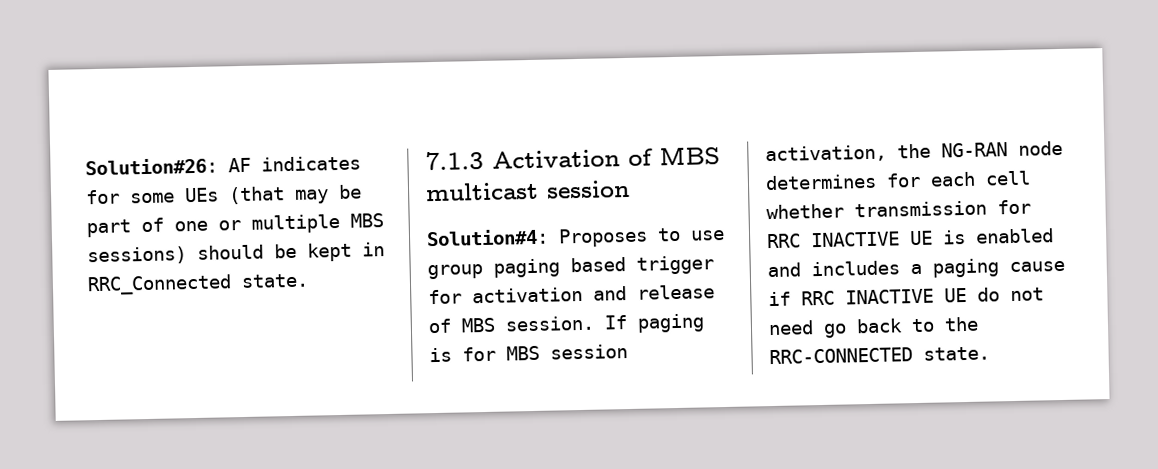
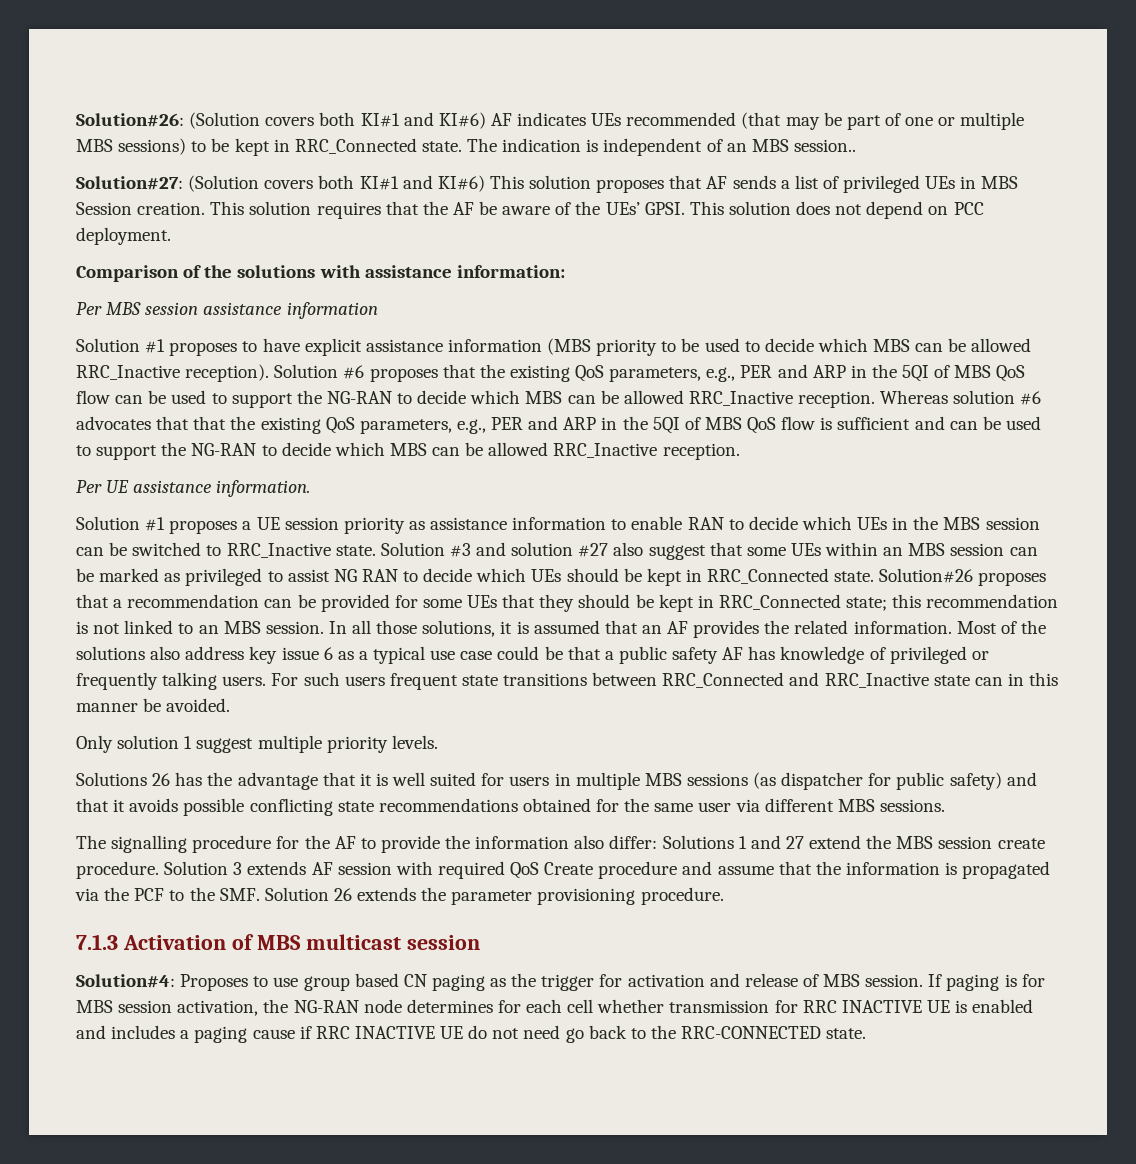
[228,155,361,173] [85,187,219,205] AF indicates for some UEs -> [189,112,737,129] (Solution covers both KI#1 and KI#6) AF indicates UEs recommended
(187, 256) none -> [191,138,856,156] [76,175,1019,193] [76,201,984,219] [76,227,171,245] [76,265,565,282] [76,302,378,319] [76,338,1032,356] [76,364,1026,382] [76,390,1042,408] [76,416,1041,434] [76,442,740,460] [76,480,311,497] [76,516,1040,534] [76,542,1038,560] [76,568,562,586] to be kept in RRC_Connected state. The indication is independent of an MBS session.. // Solution#27: (Solution covers both KI#1 and KI#6) This solution proposes that AF sends a list of privileged UEs in MBS Session creation. This solution requires that the AF be aware of the UEs’ GPSI. This solution does not depend on PCC deployment. // Comparison of the solutions with assistance information: // Per MBS session assistance information // Solution #1 proposes to have explicit assistance information (MBS priority to be used to decide which MBS can be allowed RRC_Inactive reception). Solution #6 proposes that the existing QoS parameters, e.g., PER and ARP in the 5QI of MBS QoS flow can be used to support the NG-RAN to decide which MBS can be allowed RRC_Inactive reception. Whereas solution #6 advocates that that the existing QoS parameters, e.g., PER and ARP in the 5QI of MBS QoS flow is sufficient and can be used to support the NG-RAN to decide which MBS can be allowed RRC_Inactive reception. // Per UE assistance information. // Solution #1 proposes a UE session priority as assistance information to enable RAN to decide which UEs in the MBS session can be switched to RRC_Inactive state. Solution #3 and solution #27 also suggest that some UEs within an MBS session can be marked as privileged to assist NG RAN to decide which UEs
(309, 281) none -> [879,568,1047,586] [76,594,1059,612] [76,620,1046,638] [76,646,989,664] [76,672,1059,690] [76,698,231,712] [76,735,438,753] [76,772,1037,790] [76,798,945,816] [76,835,1045,853] [76,861,1051,879] [75,887,724,905] Solution#26 proposes that a recommendation can be provided for some UEs that they should be kept in RRC_Connected state; this recommendation is not linked to an MBS session. In all those solutions, it is assumed that an AF provides the related information. Most of the solutions also address key issue 6 as a typical use case could be that a public safety AF has knowledge of privileged or frequently talking users. For such users frequent state transitions between RRC_Connected and RRC_Inactive state can in this manner be avoided. // Only solution 1 suggest multiple priority levels. // Solutions 26 has the advantage that it is well suited for users in multiple MBS sessions (as dispatcher for public safety) and that it avoids possible conflicting state recommendations obtained for the same user via different MBS sessions. // The signalling procedure for the AF to provide the information also differ: Solutions 1 and 27 extend the MBS session create procedure. Solution 3 extends AF session with required QoS Create procedure and assume that the information is propagated via the PCF to the SMF. Solution 26 extends the parameter provisioning procedure.
[493,257,626,278] paging based -> [354,973,537,991] based CN paging as the

